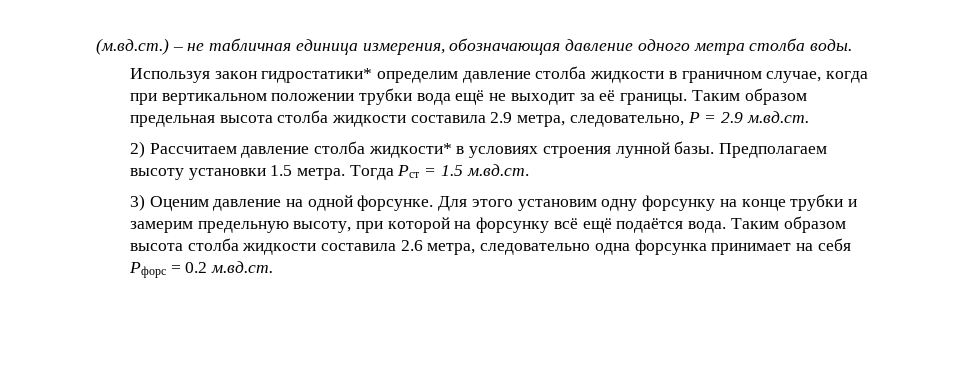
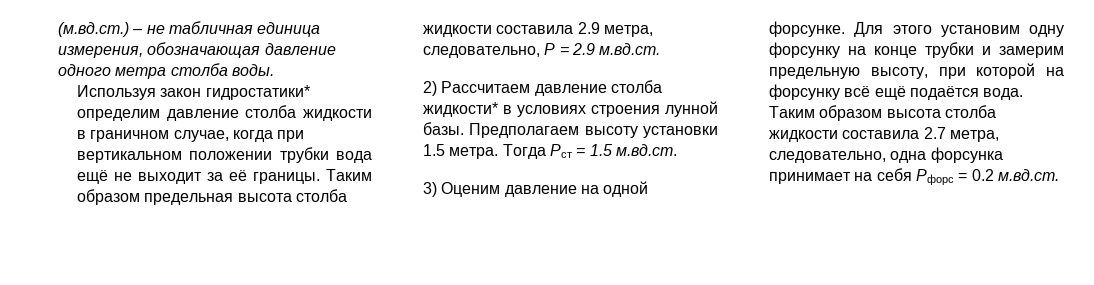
[400,240,591,255] 2.6 метра, следовательно -> [923,127,999,142] [769,151,887,163] 2.7 метра, следовательно,

